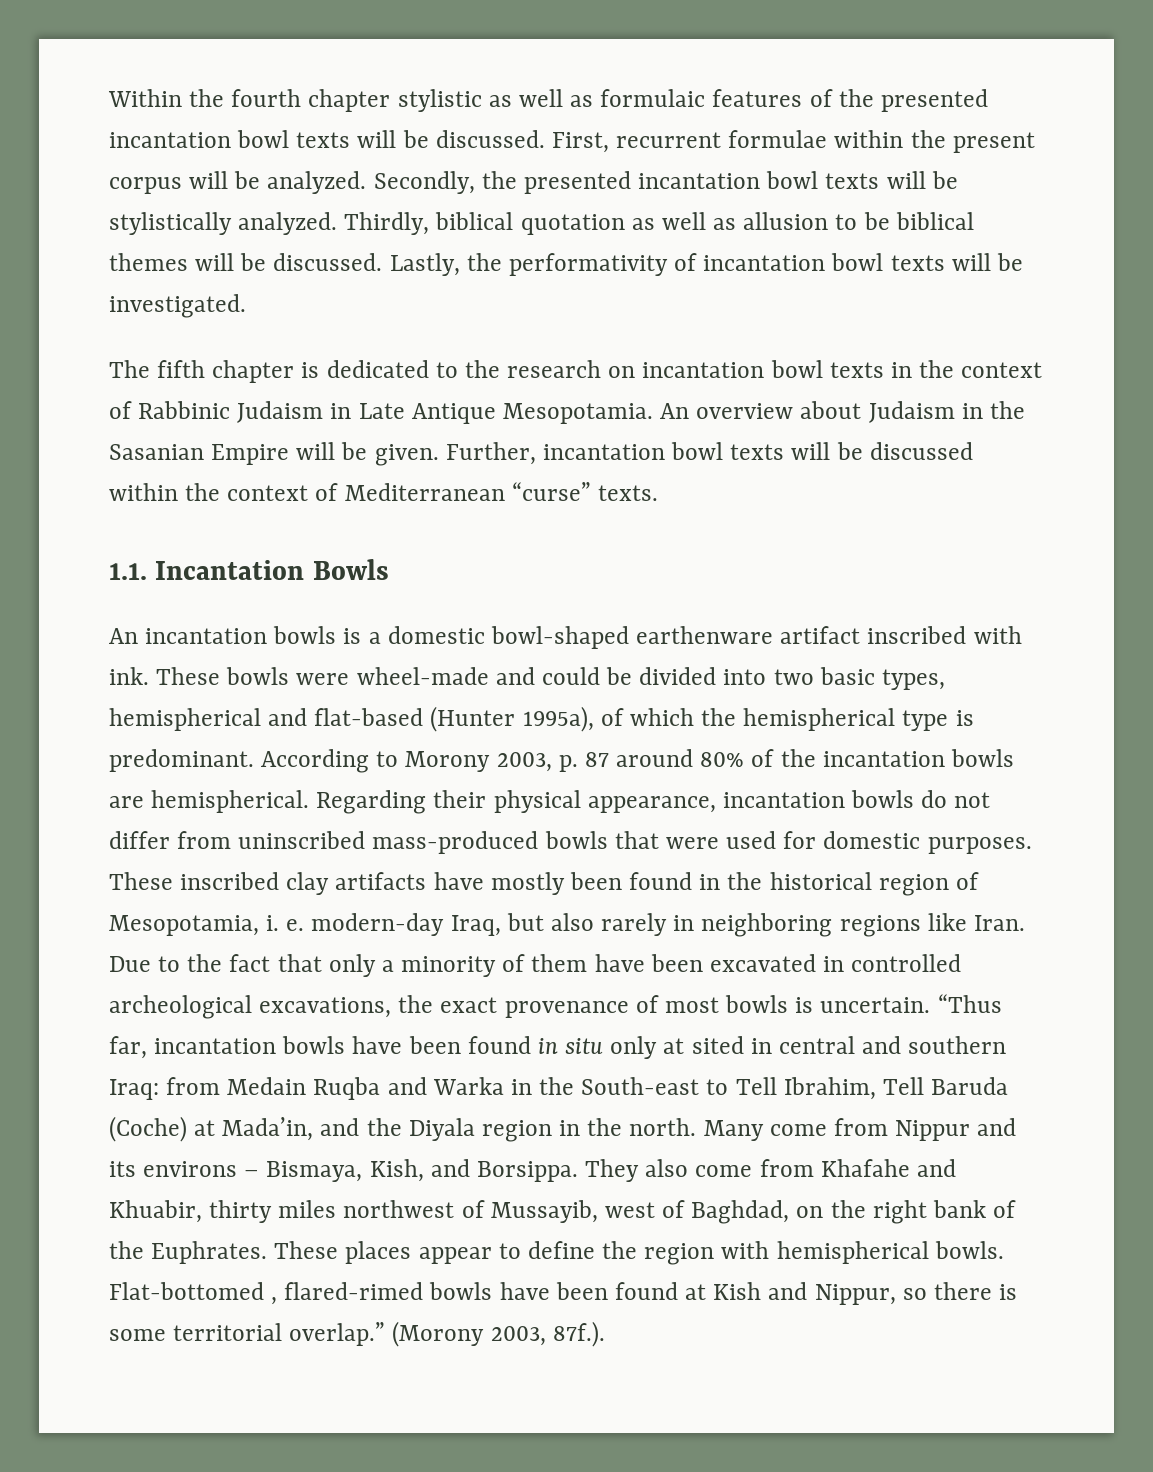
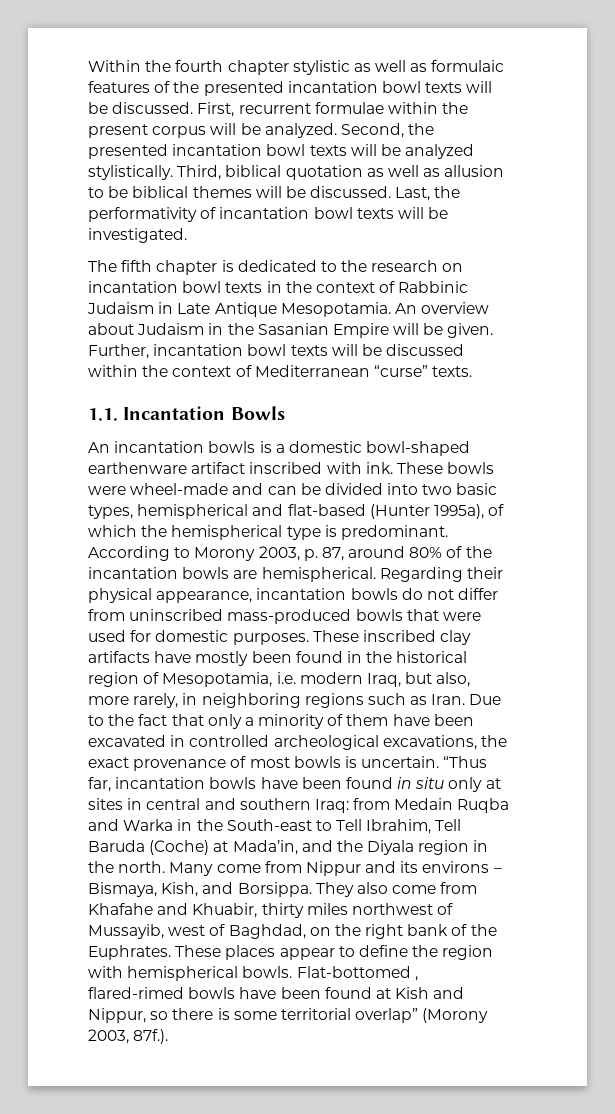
[373,171,958,194] [109,212,430,235] Secondly, the presented incantation bowl texts will be stylistically analyzed. Thirdly, -> [340,123,435,138] [88,144,475,159] [88,165,222,180] Second, the presented incantation bowl texts will be analyzed stylistically. Third,
[389,253,460,276] Lastly, -> [395,187,431,201] Last,
[541,667,600,685] could -> [267,486,297,495] can
[584,752,609,767] 87 -> [321,547,344,561] 87,
[266,913,668,936] i. e. modern-day Iraq, but also rarely -> [276,672,471,687] [88,693,179,708] i.e. modern Iraq, but also, more rarely,
[927,913,967,931] like -> [367,693,428,705] such as
[691,1036,744,1054] sited -> [88,798,123,810] sites
[289,1322,386,1346] overlap.” -> [355,1008,419,1023] overlap”

